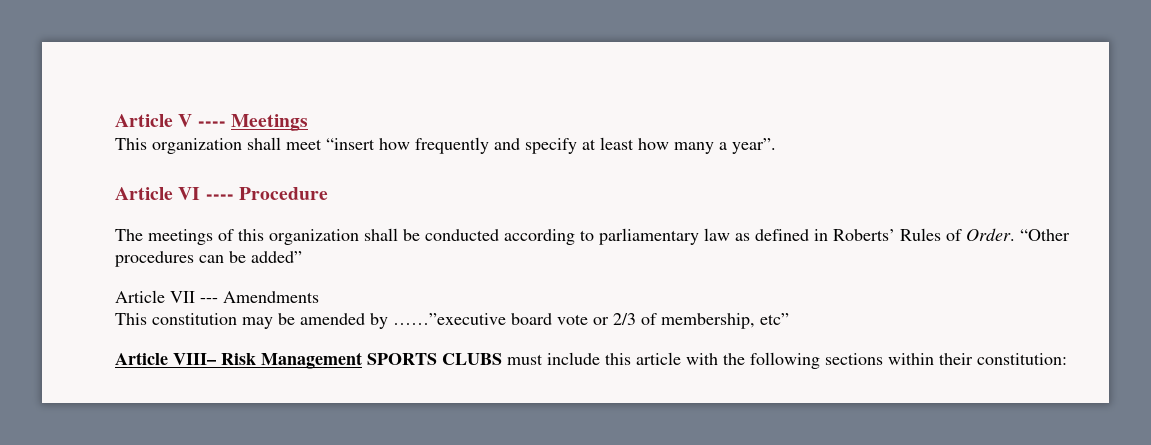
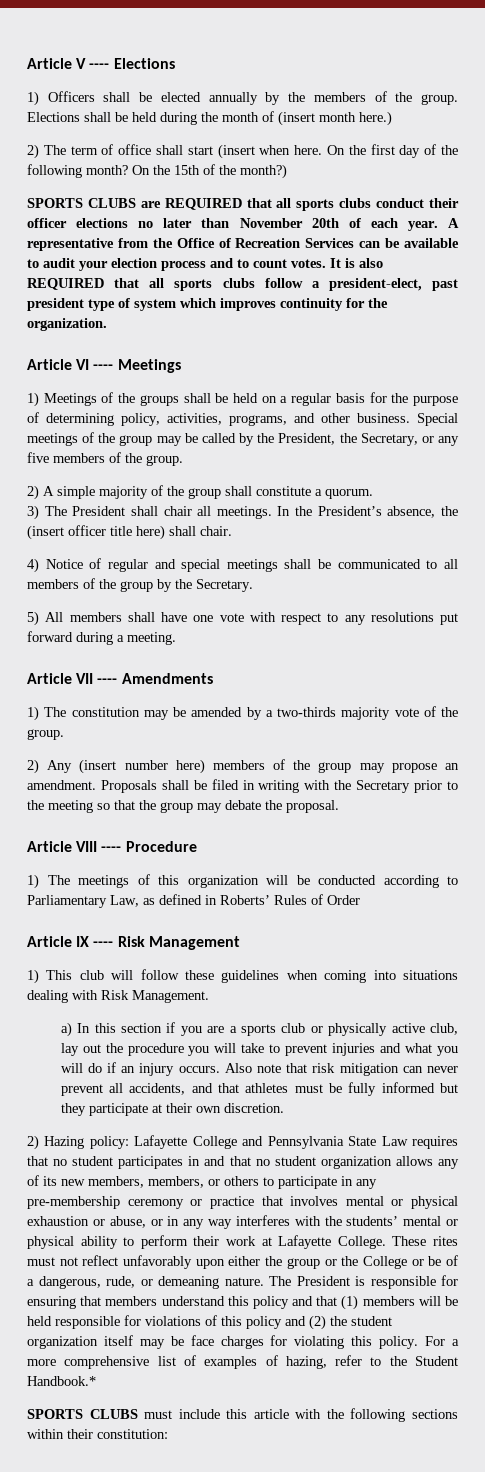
[230,114,308,131] [115,137,776,154] [115,187,201,200] Meetings // This organization shall meet “insert how frequently and specify at least how many a year”. // Article VI -> [113,58,175,69] [27,91,459,106] [27,111,392,126] [27,144,459,159] [27,164,287,179] [27,198,460,211] [27,218,460,231] [27,238,460,251] [27,258,383,271] [27,278,458,291] [27,298,388,311] [27,318,107,331] [27,359,181,373] [27,392,459,407] [27,412,458,426] [27,432,459,446] [27,452,183,466] [27,485,373,500] [27,505,458,520] [27,525,232,540] [27,558,458,573] [27,578,253,592] [27,611,458,626] [27,631,176,645] [27,673,213,684] [27,706,458,721] [27,729,64,740] [27,759,460,774] [27,779,459,793] [27,800,339,813] [27,841,98,852] Elections // 1) Officers shall be elected annually by the members of the group. Elections shall be held during the month of (insert month here.) // 2) The term of office shall start (insert when here. On the first day of the following month? On the 15th of the month?) // SPORTS CLUBS are REQUIRED that all sports clubs conduct their officer elections no later than November 20th of each year. A representative from the Office of Recreation Services can be available to audit your election process and to count votes. It is also REQUIRED that all sports clubs follow a president-elect, past president type of system which improves continuity for the organization. // Article VI ---- Meetings // 1) Meetings of the groups shall be held on a regular basis for the purpose of determining policy, activities, programs, and other business. Special meetings of the group may be called by the President, the Secretary, or any five members of the group. // 2) A simple majority of the group shall constitute a quorum. // 3) The President shall chair all meetings. In the President’s absence, the (insert officer title here) shall chair. // 4) Notice of regular and special meetings shall be communicated to all members of the group by the Secretary. // 5) All members shall have one vote with respect to any resolutions put forward during a meeting. // Article VII ---- Amendments // 1) The constitution may be amended by a two-thirds majority vote of the group. // 2) Any (insert number here) members of the group may propose an amendment. Proposals shall be filed in writing with the Secretary prior to the meeting so that the group may debate the proposal. // Article VIII
(328, 193) none -> [27,874,39,889] 1)
[364,228,398,241] shall -> [266,875,288,885] will
[599,228,730,245] parliamentary law -> [27,895,139,908] Parliamentary Law,
[966,228,1070,241] [115,251,302,267] [115,290,319,303] [115,313,789,329] [115,352,362,369] Order. “Other procedures can be added” // Article VII --- Amendments // This constitution may be amended by ……”executive board vote or 2/3 of membership, etc” // Article VIII– Risk Management -> [327,895,360,905] [27,936,240,950] [27,969,458,984] [27,990,209,1003] [60,1022,458,1037] [60,1043,458,1056] [60,1062,458,1076] [60,1082,459,1096] [60,1103,284,1116] [27,1135,459,1150] [27,1156,459,1169] [27,1175,377,1189] [27,1196,458,1209] [27,1215,458,1229] [27,1235,458,1249] [27,1255,458,1269] [27,1275,458,1289] [27,1295,459,1310] [27,1315,392,1330] [27,1335,460,1349] [27,1355,459,1369] [27,1376,96,1386] Order // Article IX ---- Risk Management // 1) This club will follow these guidelines when coming into situations dealing with Risk Management. // a) In this section if you are a sports club or physically active club, lay out the procedure you will take to prevent injuries and what you will do if an injury occurs. Also note that risk mitigation can never prevent all accidents, and that athletes must be fully informed but they participate at their own discretion. // 2) Hazing policy: Lafayette College and Pennsylvania State Law requires that no student participates in and that no student organization allows any of its new members, members, or others to participate in any pre-membership ceremony or practice that involves mental or physical exhaustion or abuse, or in any way interferes with the students’ mental or physical ability to perform their work at Lafayette College. These rites must not reflect unfavorably upon either the group or the College or be of a dangerous, rude, or demeaning nature. The President is responsible for ensuring that members understand this policy and that (1) members will be held responsible for violations of this policy and (2) the student organization itself may be face charges for violating this policy. For a more comprehensive list of examples of hazing, refer to the Student Handbook.* //

